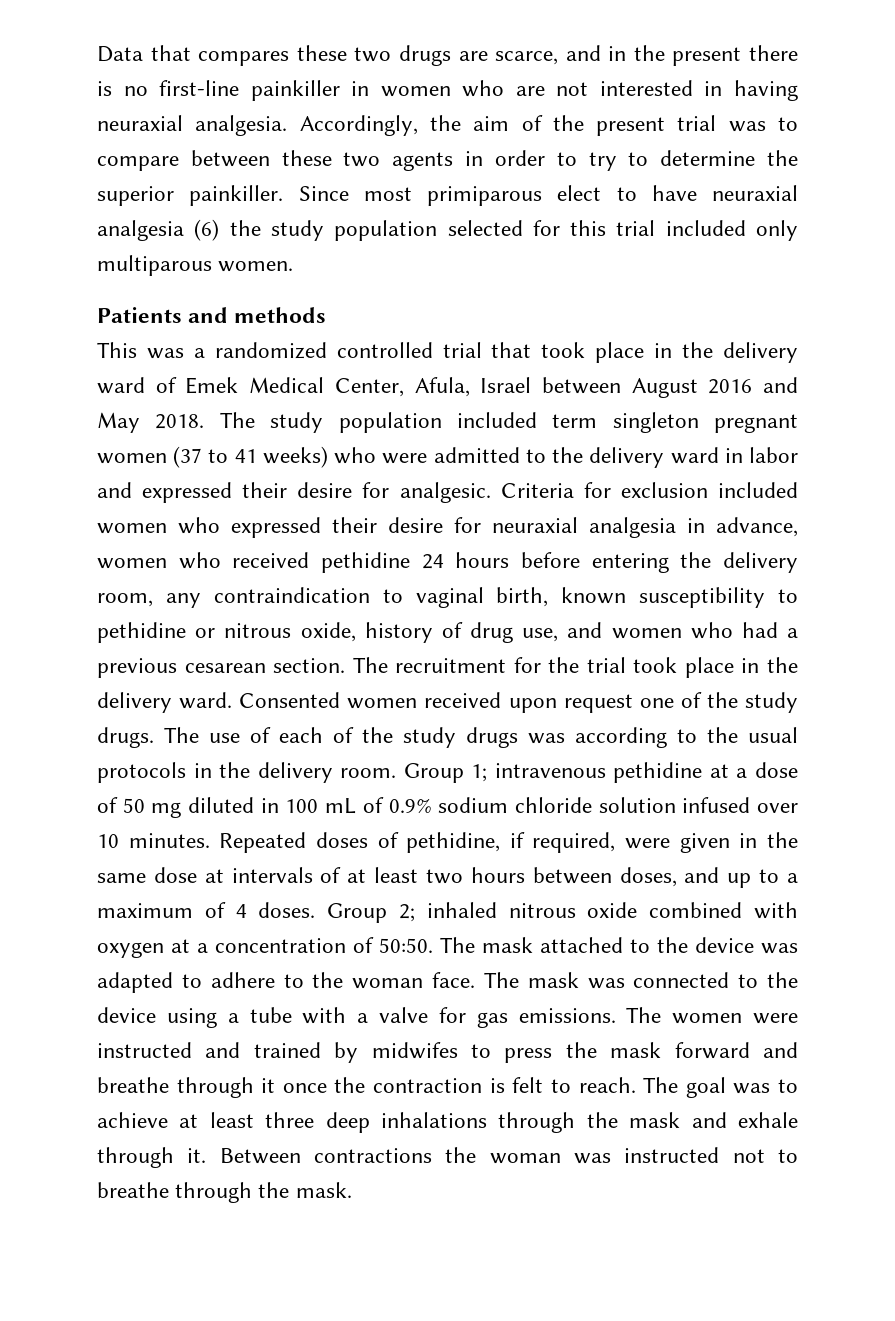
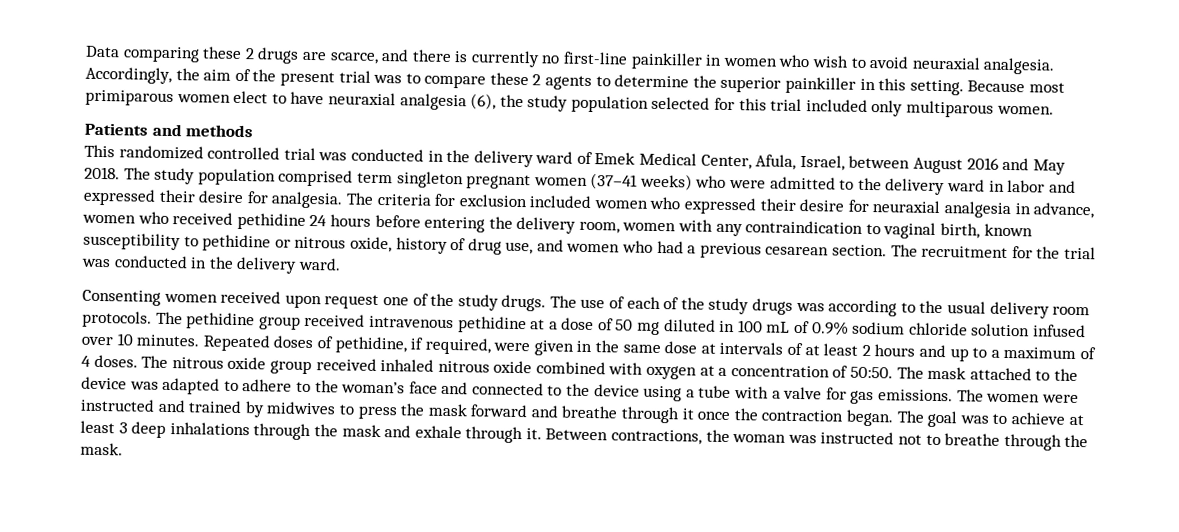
[150,45,392,66] that compares these two -> [122,46,255,63] comparing these 2
[608,45,742,66] in the present -> (410, 55) none
(112, 88) none -> [470,50,540,68] currently
[515,80,798,101] are not interested in having -> [812,55,910,69] wish to avoid
[190,150,798,171] [97,185,349,206] between these two agents in order to try to determine the superior painkiller. Since -> [489,72,1026,96] these 2 agents to determine the superior painkiller in this setting. Because
(542, 196) none -> [176,94,231,103] women
[194,219,220,241] (6) -> [470,93,497,110] (6),
[146,348,205,359] was a -> (115, 151) none
[491,342,645,363] that took place -> [318,148,424,162] was conducted
[480,377,532,393] Israel -> [799,154,845,171] Israel,
[456,412,537,428] included -> [278,169,354,187] comprised
[173,446,257,468] (37 to 41 -> [590,173,639,190] (37–41
[399,482,574,503] analgesic. Criteria -> [271,191,432,209] analgesia. The criteria
(153, 600) none -> [622,219,714,232] women with
[633,657,734,678] took place -> [81,255,188,269] was conducted
[239,692,341,708] Consented -> [82,289,161,306] // Consenting
[97,762,488,783] protocols in the delivery room. Group 1; -> [989,301,1091,319] [82,310,366,330] delivery room protocols. The pethidine group received
[426,867,677,887] two hours between doses, -> [861,344,916,357] 2 hours
[327,903,416,923] Group 2; -> [141,355,377,375] The nitrous oxide group received
[352,972,625,989] woman face. The mask was -> [341,381,469,395] woman’s face and
[371,1042,458,1059] midwifes -> [266,401,337,415] midwives
[489,1077,636,1093] is felt to reach. -> [846,409,894,427] began.
[265,1112,315,1128] three -> [118,422,128,434] 3
[314,1148,432,1163] contractions -> [611,429,703,445] contractions,

